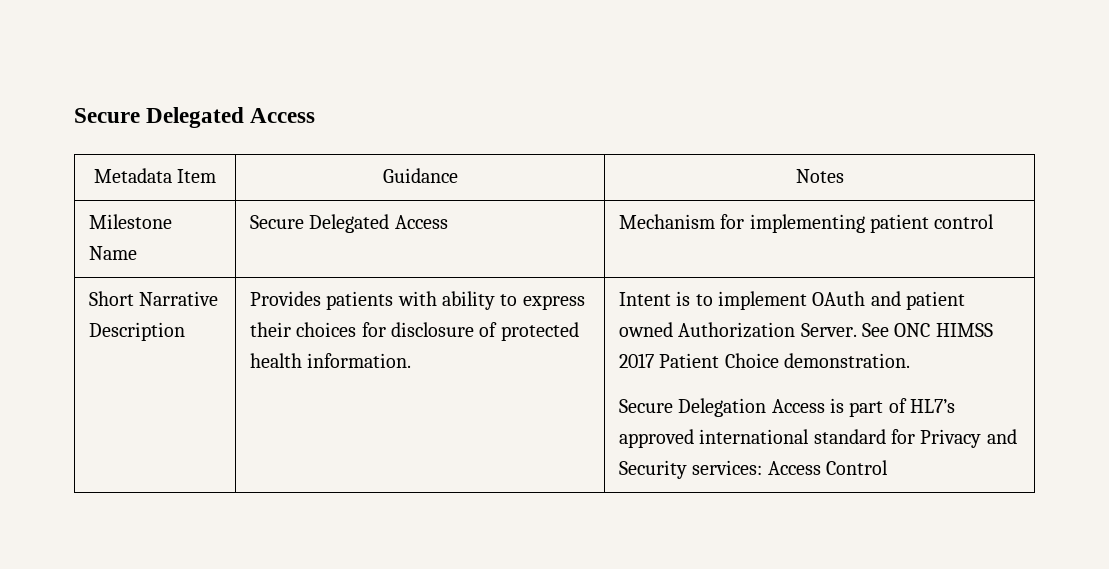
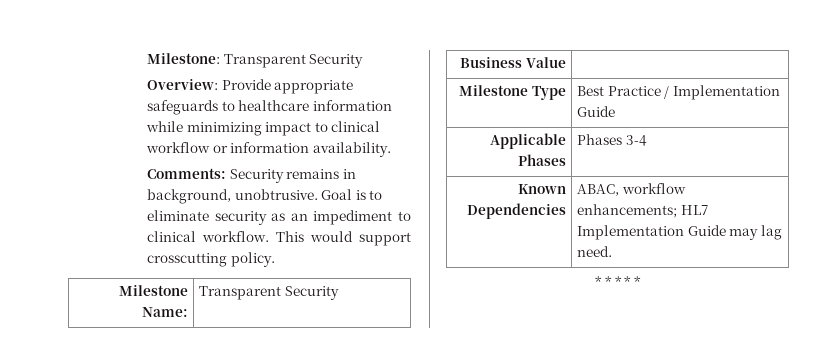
[74,107,316,128] [93,168,217,183] [382,168,458,183] [795,169,844,183] [88,214,172,229] [88,246,137,260] [249,214,448,233] [618,214,995,233] [88,291,219,306] [88,322,185,341] [249,291,585,310] [249,322,579,341] [249,353,412,368] [618,291,966,310] [618,322,993,338] [618,353,910,368] [618,398,956,417] [618,429,1017,448] [618,460,888,479] Secure Delegated Access // Metadata Item | Guidance | Notes // Milestone Name | Secure Delegated Access | Mechanism for implementing patient control // Short Narrative Description | Provides patients with ability to express their choices for disclosure of protected health information. | Intent is to implement OAuth and patient owned Authorization Server. See ONC HIMSS 2017 Patient Choice demonstration. // Secure Delegation Access is part of HL7’s approved international standard for Privacy and Security services: Access Control -> [146,53,364,68] [146,79,354,94] [146,100,392,115] [145,121,381,136] [145,142,391,157] [146,168,356,183] [146,189,383,204] [146,210,411,225] [146,231,411,246] [146,252,275,267] [118,285,188,296] [141,307,188,317] [199,286,339,300] [460,57,566,68] [459,85,566,100] [577,85,780,100] [577,106,616,117] [489,133,566,149] [517,154,566,166] [577,134,647,146] [517,184,566,194] [466,203,566,219] [577,183,686,196] [577,204,708,218] [577,225,782,240] [577,246,613,257] [595,276,641,287] Milestone: Transparent Security // Overview: Provide appropriate safeguards to healthcare information while minimizing impact to clinical workflow or information availability. // Comments: Security remains in background, unobtrusive. Goal is to eliminate security as an impediment to clinical workflow. This would support crosscutting policy. // Milestone Name: | Transparent Security // Business Value | // Milestone Type | Best Practice / Implementation Guide // Applicable Phases | Phases 3-4 // Known Dependencies | ABAC, workflow enhancements; HL7 Implementation Guide may lag need. // * * * * *

